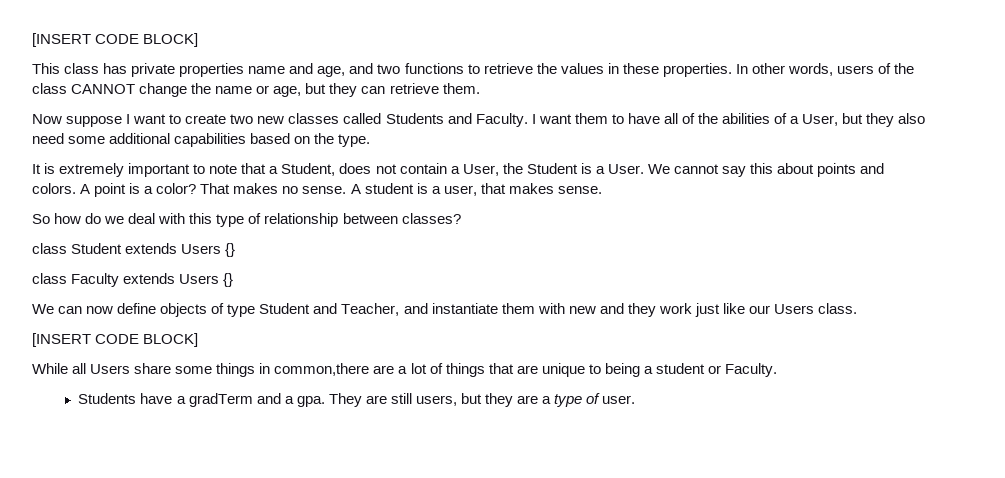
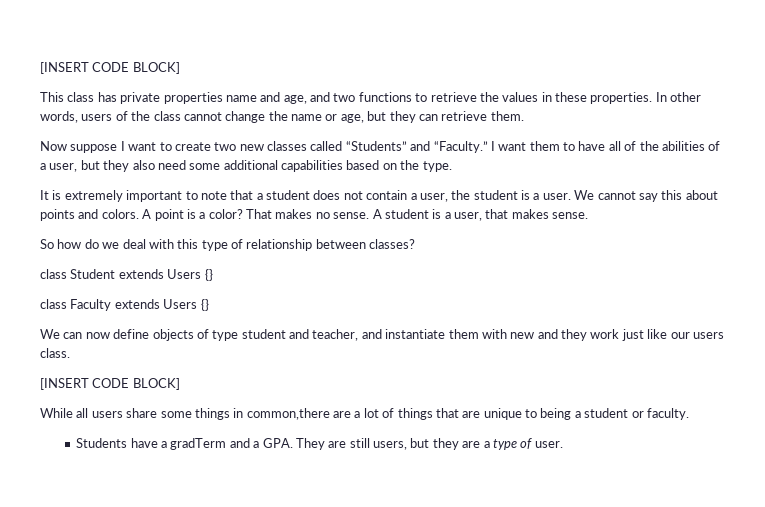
[71,84,136,94] CANNOT -> [183,112,222,121] cannot
[385,113,528,127] Students and Faculty. -> [345,141,488,153] “Students” and “Faculty.”
[802,114,839,126] User, -> [49,163,78,172] user,
[281,163,336,176] Student, -> [266,190,310,200] student
[462,163,644,176] User, the Student is a User. -> [419,190,571,202] user, the student is a user.
[259,303,400,316] Student and Teacher, -> [241,329,359,341] student and teacher,
[774,304,815,314] Users -> [692,332,724,339] users
[90,364,131,374] Users -> [91,411,123,418] users
[725,363,778,377] Faculty. -> [646,408,689,420] faculty.
[296,396,325,407] gpa. -> [262,438,293,448] GPA.

